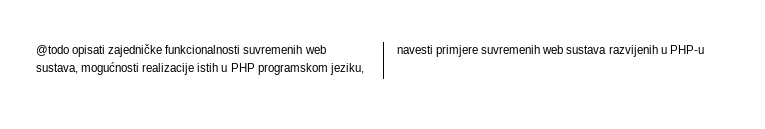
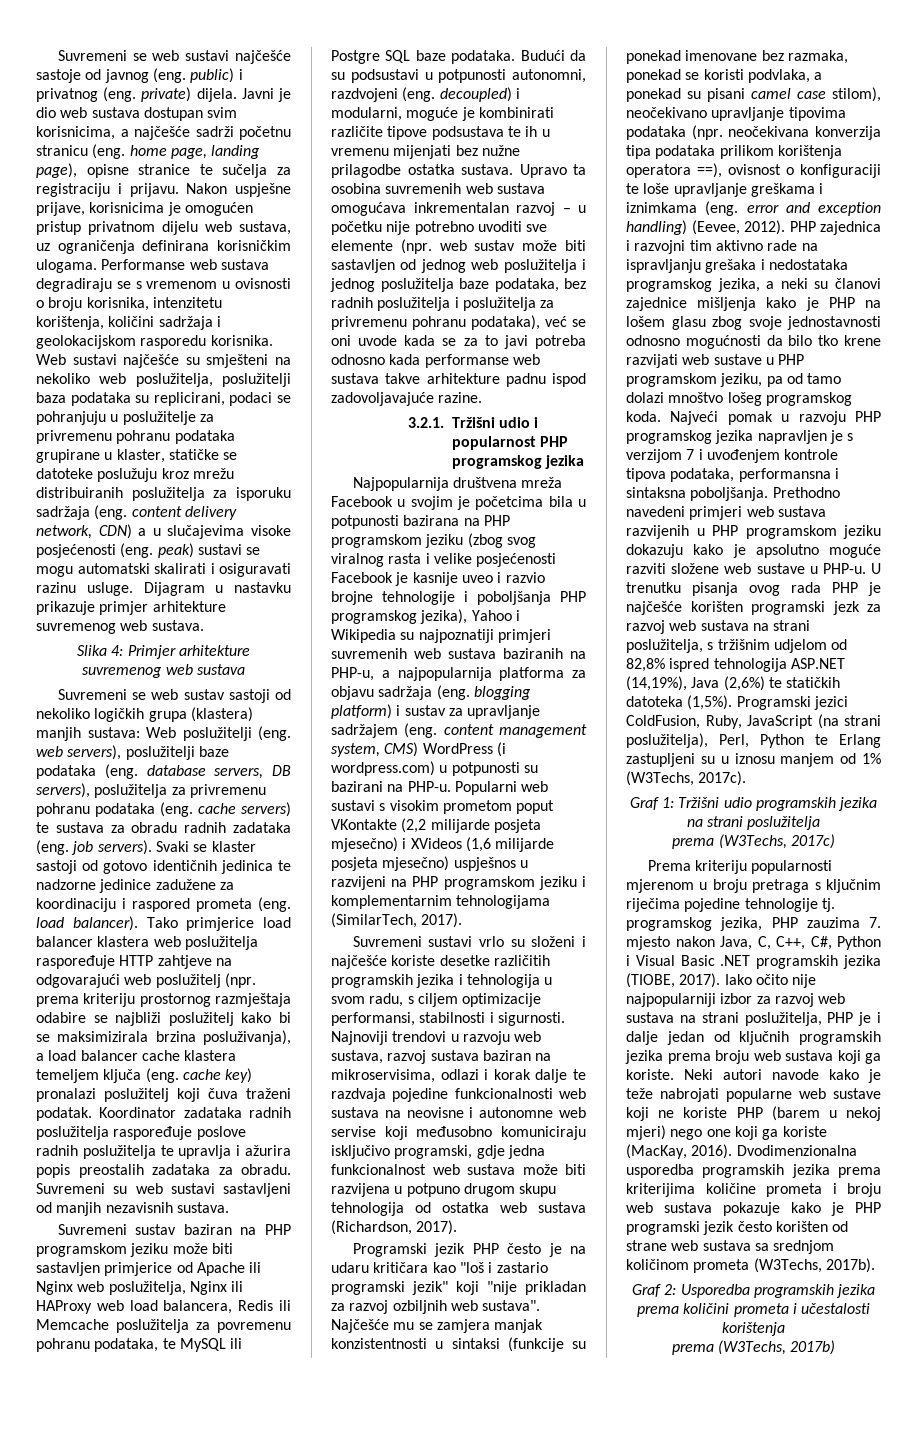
[36,44,326,57] [36,62,364,75] [397,45,704,57] @todo opisati zajedničke funkcionalnosti suvremenih web sustava, mogućnosti realizacije istih u PHP programskom jeziku, navesti primjere suvremenih web sustava razvijenih u PHP-u -> [57,50,291,64] [36,68,243,83] [36,87,291,102] [36,107,238,121] [36,126,291,140] [36,144,261,159] [36,163,291,178] [36,183,291,197] [36,202,253,216] [36,221,291,235] [36,240,291,254] [36,259,269,273] [36,278,291,292] [36,297,222,311] [36,316,221,330] [36,335,273,349] [36,354,291,368] [36,373,291,387] [36,392,291,406] [36,411,214,425] [36,430,235,444] [36,449,238,463] [36,468,234,482] [36,487,292,501] [36,505,237,520] [36,524,291,539] [36,543,261,558] [36,563,291,577] [36,582,291,596] [36,601,226,615] [36,620,204,634] [77,645,250,659] [82,664,245,678] [57,689,291,703] [36,707,253,722] [36,726,291,741] [36,745,229,760] [36,764,291,779] [36,783,266,798] [36,802,291,817] [36,822,291,833] [36,840,256,855] [36,860,291,874] [36,879,234,893] [36,897,291,912] [36,916,291,931] [36,936,258,950] [36,955,232,969] [36,973,256,988] [36,993,291,1007] [36,1012,291,1026] [36,1030,291,1045] [36,1050,237,1061] [36,1068,253,1083] [36,1088,291,1102] [36,1107,291,1121] [36,1126,246,1140] [36,1145,292,1159] [36,1164,291,1178] [36,1183,291,1197] [36,1202,229,1216] [57,1224,291,1235] [36,1243,233,1257] [36,1262,262,1276] [36,1281,244,1295] [36,1300,291,1314] [36,1319,291,1333] [36,1338,243,1352] [331,50,586,64] [331,69,586,83] [331,87,520,102] [331,107,554,121] [331,126,550,140] [331,145,520,159] [331,164,586,178] [331,183,545,194] [331,202,586,216] [331,221,548,235] [331,239,586,254] [331,259,586,273] [330,278,586,292] [331,297,555,311] [331,315,586,330] [331,335,586,349] [331,354,540,368] [331,373,586,387] [331,392,483,406] [407,417,539,428] [451,436,568,450] [451,455,584,469] [352,477,563,491] [331,496,586,510] [331,515,510,529] [331,533,536,548] [331,553,557,567] [331,572,545,586] [331,591,586,605] [331,609,520,624] [331,629,551,643] [331,648,586,659] [331,667,586,681] [331,685,531,700] [331,704,541,719] [331,723,587,738] [331,742,506,757] [331,761,538,776] [331,781,549,795] [331,800,555,814] [331,818,541,833] [331,837,555,852] [331,856,528,871] [331,876,586,890] [331,895,551,909] [331,913,463,928] [352,936,586,947] [331,955,550,969] [331,974,553,988] [331,993,542,1007] [331,1012,565,1026] [331,1031,542,1045] [331,1050,552,1064] [331,1069,586,1083] [331,1088,586,1102] [331,1107,586,1118] [331,1126,586,1140] [331,1145,545,1159] [331,1164,586,1175] [331,1183,557,1197] [331,1202,586,1216] [331,1220,458,1235] [352,1243,586,1257] [331,1262,548,1273] [331,1281,586,1295] [331,1300,541,1314] [331,1319,544,1333] [331,1337,586,1352] [626,50,848,64] [626,69,823,83] [626,87,881,102] [626,107,846,121] [626,125,881,140] [626,145,842,159] [626,163,881,178] [626,183,824,197] [626,201,881,216] [626,220,881,235] [626,240,818,254] [626,259,848,273] [626,278,881,292] [626,297,881,311] [626,316,881,330] [626,335,881,349] [626,354,805,368] [626,373,842,387] [626,392,852,406] [626,411,881,425] [626,430,854,444] [626,449,839,463] [626,468,839,482] [626,487,840,501] [626,506,826,520] [626,525,881,539] [626,544,881,558] [626,563,881,574] [626,582,881,596] [626,601,881,615] [626,620,811,634] [626,639,848,653] [626,658,845,672] [626,676,841,691] [626,695,848,710] [626,714,881,729] [626,733,881,748] [626,753,881,767] [626,771,747,786] [629,797,878,811] [686,816,821,830] [672,834,835,849] [647,860,833,874] [626,879,881,893] [626,898,835,912] [626,917,881,931] [626,936,881,950] [626,955,881,969] [626,973,817,988] [626,993,846,1007] [626,1012,881,1026] [626,1031,881,1045] [625,1050,881,1064] [626,1069,881,1083] [626,1088,881,1102] [626,1106,881,1121] [626,1125,827,1140] [626,1144,857,1159] [626,1164,881,1178] [626,1183,881,1197] [626,1202,881,1216] [626,1221,849,1235] [626,1240,835,1254] [626,1258,875,1273] [631,1284,876,1298] [636,1303,871,1317] [722,1322,785,1336] [671,1340,836,1355] Suvremeni se web sustavi najčešće sastoje od javnog (eng. public) i privatnog (eng. private) dijela. Javni je dio web sustava dostupan svim korisnicima, a najčešće sadrži početnu stranicu (eng. home page, landing page), opisne stranice te sučelja za registraciju i prijavu. Nakon uspješne prijave, korisnicima je omogućen pristup privatnom dijelu web sustava, uz ograničenja definirana korisničkim ulogama. Performanse web sustava degradiraju se s vremenom u ovisnosti o broju korisnika, intenzitetu korištenja, količini sadržaja i geolokacijskom rasporedu korisnika. Web sustavi najčešće su smješteni na nekoliko web poslužitelja, poslužitelji baza podataka su replicirani, podaci se pohranjuju u poslužitelje za privremenu pohranu podataka grupirane u klaster, statičke se datoteke poslužuju kroz mrežu distribuiranih poslužitelja za isporuku sadržaja (eng. content delivery network, CDN) a u slučajevima visoke posjećenosti (eng. peak) sustavi se mogu automatski skalirati i osiguravati razinu usluge. Dijagram u nastavku prikazuje primjer arhitekture suvremenog web sustava. // Slika 4: Primjer arhitekture suvremenog web sustava // Suvremeni se web sustav sastoji od nekoliko logičkih grupa (klastera) manjih sustava: Web poslužitelji (eng. web servers), poslužitelji baze podataka (eng. database servers, DB servers), poslužitelja za privremenu pohranu podataka (eng. cache servers) te sustava za obradu radnih zadataka (eng. job servers). Svaki se klaster sastoji od gotovo identičnih jedinica te nadzorne jedinice zadužene za koordinaciju i raspored prometa (eng. load balancer). Tako primjerice load balancer klastera web poslužitelja raspoređuje HTTP zahtjeve na odgovarajući web poslužitelj (npr. prema kriteriju prostornog razmještaja odabire se najbliži poslužitelj kako bi se maksimizirala brzina posluživanja), a load balancer cache klastera temeljem ključa (eng. cache key) pronalazi poslužitelj koji čuva traženi podatak. Koordinator zadataka radnih poslužitelja raspoređuje poslove radnih poslužitelja te upravlja i ažurira popis preostalih zadataka za obradu. Suvremeni su web sustavi sastavljeni od manjih nezavisnih sustava. // Suvremeni sustav baziran na PHP programskom jeziku može biti sastavljen primjerice od Apache ili Nginx web poslužitelja, Nginx ili HAProxy web load balancera, Redis ili Memcache poslužitelja za povremenu pohranu podataka, te MySQL ili Postgre SQL baze podataka. Budući da su podsustavi u potpunosti autonomni, razdvojeni (eng. decoupled) i modularni, moguće je kombinirati različite tipove podsustava te ih u vremenu mijenjati bez nužne prilagodbe ostatka sustava. Upravo ta osobina suvremenih web sustava omogućava inkrementalan razvoj – u početku nije potrebno uvoditi sve elemente (npr. web sustav može biti sastavljen od jednog web poslužitelja i jednog poslužitelja baze podataka, bez radnih poslužitelja i poslužitelja za privremenu pohranu podataka), već se oni uvode kada se za to javi potreba odnosno kada performanse web sustava takve arhitekture padnu ispod zadovoljavajuće razine. // 3.2.1. Tržišni udio i popularnost PHP programskog jezika // Najpopularnija društvena mreža Facebook u svojim je početcima bila u potpunosti bazirana na PHP programskom jeziku (zbog svog viralnog rasta i velike posjećenosti Facebook je kasnije uveo i razvio brojne tehnologije i poboljšanja PHP programskog jezika), Yahoo i Wikipedia su najpoznatiji primjeri suvremenih web sustava baziranih na PHP-u, a najpopularnija platforma za objavu sadržaja (eng. blogging platform) i sustav za upravljanje sadržajem (eng. content management system, CMS) WordPress (i wordpress.com) u potpunosti su bazirani na PHP-u. Popularni web sustavi s visokim prometom poput VKontakte (2,2 milijarde posjeta mjesečno) i XVideos (1,6 milijarde posjeta mjesečno) uspješnos u razvijeni na PHP programskom jeziku i komplementarnim tehnologijama (SimilarTech, 2017). // Suvremeni sustavi vrlo su složeni i najčešće koriste desetke različitih programskih jezika i tehnologija u svom radu, s ciljem optimizacije performansi, stabilnosti i sigurnosti. Najnoviji trendovi u razvoju web sustava, razvoj sustava baziran na mikroservisima, odlazi i korak dalje te razdvaja pojedine funkcionalnosti web sustava na neovisne i autonomne web servise koji međusobno komuniciraju isključivo programski, gdje jedna funkcionalnost web sustava može biti razvijena u potpuno drugom skupu tehnologija od ostatka web sustava (Richardson, 2017). // Programski jezik PHP često je na udaru kritičara kao "loš i zastario programski jezik" koji "nije prikladan za razvoj ozbiljnih web sustava". Najčešće mu se zamjera manjak konzistentnosti u sintaksi (funkcije su ponekad imenovane bez razmaka, ponekad se koristi podvlaka, a ponekad su pisani camel case stilom), neočekivano upravljanje tipovima podataka (npr. neočekivana konverzija tipa podataka prilikom korištenja operatora ==), ovisnost o konfiguraciji te loše upravljanje greškama i iznimkama (eng. error and exception handling) (Eevee, 2012). PHP zajednica i razvojni tim aktivno rade na ispravljanju grešaka i nedostataka programskog jezika, a neki su članovi zajednice mišljenja kako je PHP na lošem glasu zbog svoje jednostavnosti odnosno mogućnosti da bilo tko krene razvijati web sustave u PHP programskom jeziku, pa od tamo dolazi mnoštvo lošeg programskog koda. Najveći pomak u razvoju PHP programskog jezika napravljen je s verzijom 7 i uvođenjem kontrole tipova podataka, performansna i sintaksna poboljšanja. Prethodno navedeni primjeri web sustava razvijenih u PHP programskom jeziku dokazuju kako je apsolutno moguće razviti složene web sustave u PHP-u. U trenutku pisanja ovog rada PHP je najčešće korišten programski jezk za razvoj web sustava na strani poslužitelja, s tržišnim udjelom od 82,8% ispred tehnologija ASP.NET (14,19%), Java (2,6%) te statičkih datoteka (1,5%). Programski jezici ColdFusion, Ruby, JavaScript (na strani poslužitelja), Perl, Python te Erlang zastupljeni su u iznosu manjem od 1% (W3Techs, 2017c). // Graf 1: Tržišni udio programskih jezika na strani poslužitelja // prema (W3Techs, 2017c) // Prema kriteriju popularnosti mjerenom u broju pretraga s ključnim riječima pojedine tehnologije tj. programskog jezika, PHP zauzima 7. mjesto nakon Java, C, C++, C#, Python i Visual Basic .NET programskih jezika (TIOBE, 2017). Iako očito nije najpopularniji izbor za razvoj web sustava na strani poslužitelja, PHP je i dalje jedan od ključnih programskih jezika prema broju web sustava koji ga koriste. Neki autori navode kako je teže nabrojati popularne web sustave koji ne koriste PHP (barem u nekoj mjeri) nego one koji ga koriste (MacKay, 2016). Dvodimenzionalna usporedba programskih jezika prema kriterijima količine prometa i broju web sustava pokazuje kako je PHP programski jezik često korišten od strane web sustava sa srednjom količinom prometa (W3Techs, 2017b). // Graf 2: Usporedba programskih jezika prema količini prometa i učestalosti korištenja // prema (W3Techs, 2017b)

